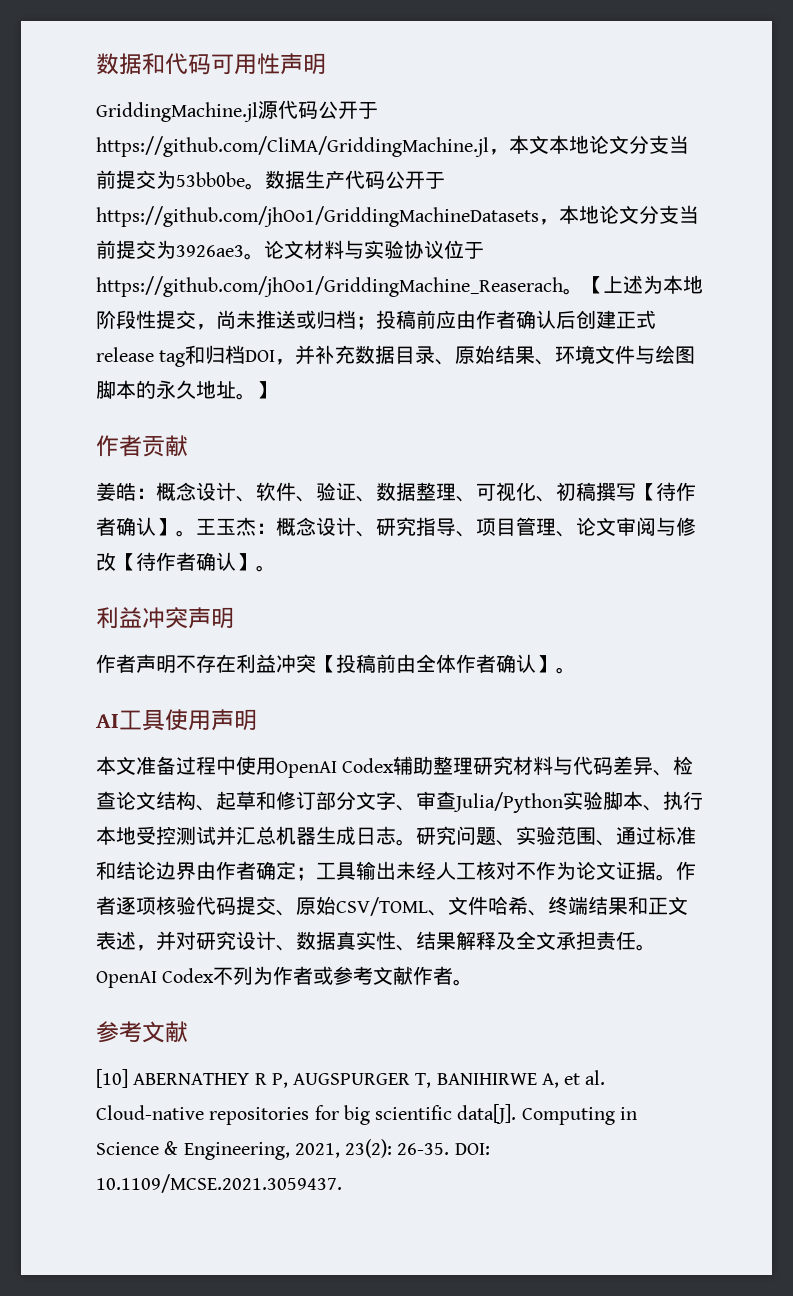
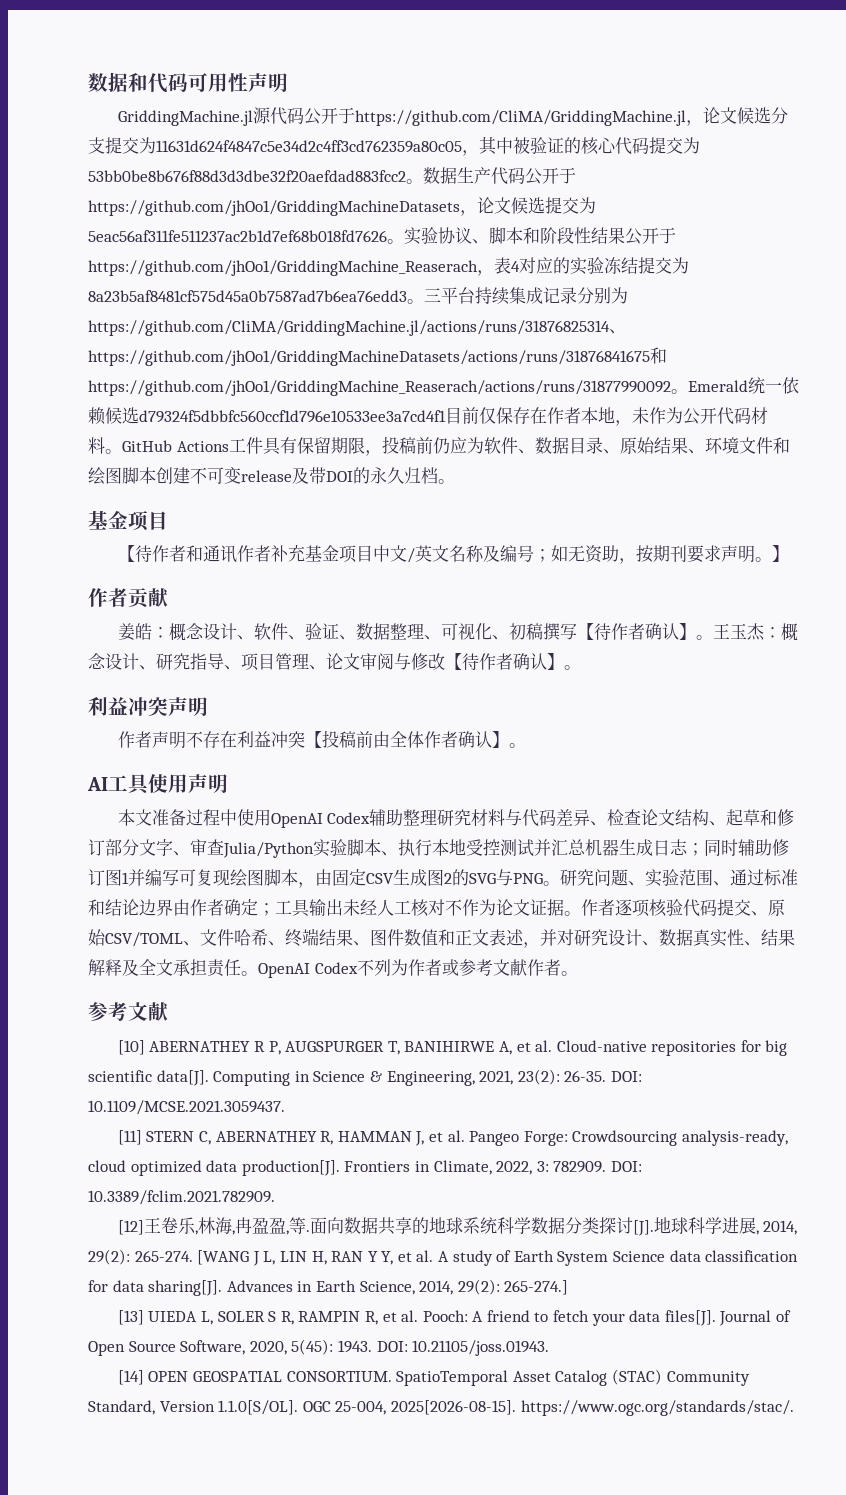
[509,135,689,154] [96,170,245,189] 本文本地论文分支当前提交为53bb0be -> [702,107,788,124] [88,136,700,156] [88,170,406,182] 论文候选分支提交为11631d624f4847c5e34d2c4ff3cd762359a80c05，其中被验证的核心代码提交为53bb0be8b676f88d3d3dbe32f20aefdad883fcc2
[559,205,699,224] [96,240,484,260] [96,275,703,297] [96,310,656,330] [96,345,356,367] 本地论文分支当前提交为3926ae3。论文材料与实验协议位于https://github.com/jhOo1/GriddingMachine_Reaserach。【上述为本地阶段性提交，尚未推送或归档；投稿前应由作者确认后创建正式release tag和归档DOI，并补充 -> [477,197,596,214] [88,227,676,245] [88,257,689,276] [88,287,628,305] [88,320,626,336] [88,347,667,366] [88,377,799,396] [88,407,768,426] [88,436,535,456] 论文候选提交为5eac56af311fe511237ac2b1d7ef68b018fd7626。实验协议、脚本和阶段性结果公开于https://github.com/jhOo1/GriddingMachine_Reaserach，表4对应的实验冻结提交为8a23b5af8481cf575d45a0b7587ad7b6ea76edd3。三平台持续集成记录分别为https://github.com/CliMA/GriddingMachine.jl/actions/runs/31876825314、https://github.com/jhOo1/GriddingMachineDatasets/actions/runs/31876841675和https://github.com/jhOo1/GriddingMachine_Reaserach/actions/runs/31877990092。Emerald统一依赖候选d79324f5dbbfc560ccf1d796e10533ee3a7cd4f1目前仅保存在作者本地，未作为公开代码材料。GitHub Actions工件具有保留期限，投稿前仍应为软件、
[635,345,696,364] [96,380,236,399] 与绘图脚本的永久地址 -> [772,437,790,454] [88,467,455,485] [88,510,168,531] [117,544,755,564] 和绘图脚本创建不可变release及带DOI的永久归档。 // 基金项目 // 【待作者和通讯作者补充基金项目中文/英文名称及编号；如无资助，按期刊要求声明
(396, 835) none -> [687,839,789,856] [88,869,543,888] ；同时辅助修订图1并编写可复现绘图脚本，由固定CSV生成图2的SVG与PNG
(628, 906) none -> [353,929,438,946] 、图件数值
(342, 1183) none -> [117,1130,788,1146] [88,1160,642,1176] [88,1190,275,1205] [117,1217,798,1236] [88,1249,799,1266] [88,1279,569,1296] [117,1310,791,1326] [88,1339,550,1356] [117,1369,750,1386] [88,1400,794,1416] // [11] STERN C, ABERNATHEY R, HAMMAN J, et al. Pangeo Forge: Crowdsourcing analysis-ready, cloud optimized data production[J]. Frontiers in Climate, 2022, 3: 782909. DOI: 10.3389/fclim.2021.782909. // [12]王卷乐,林海,冉盈盈,等.面向数据共享的地球系统科学数据分类探讨[J].地球科学进展, 2014, 29(2): 265-274. [WANG J L, LIN H, RAN Y Y, et al. A study of Earth System Science data classification for data sharing[J]. Advances in Earth Science, 2014, 29(2): 265-274.] // [13] UIEDA L, SOLER S R, RAMPIN R, et al. Pooch: A friend to fetch your data files[J]. Journal of Open Source Software, 2020, 5(45): 1943. DOI: 10.21105/joss.01943. // [14] OPEN GEOSPATIAL CONSORTIUM. SpatioTemporal Asset Catalog (STAC) Community Standard, Version 1.1.0[S/OL]. OGC 25-004, 2025[2026-08-15]. https://www.ogc.org/standards/stac/.

